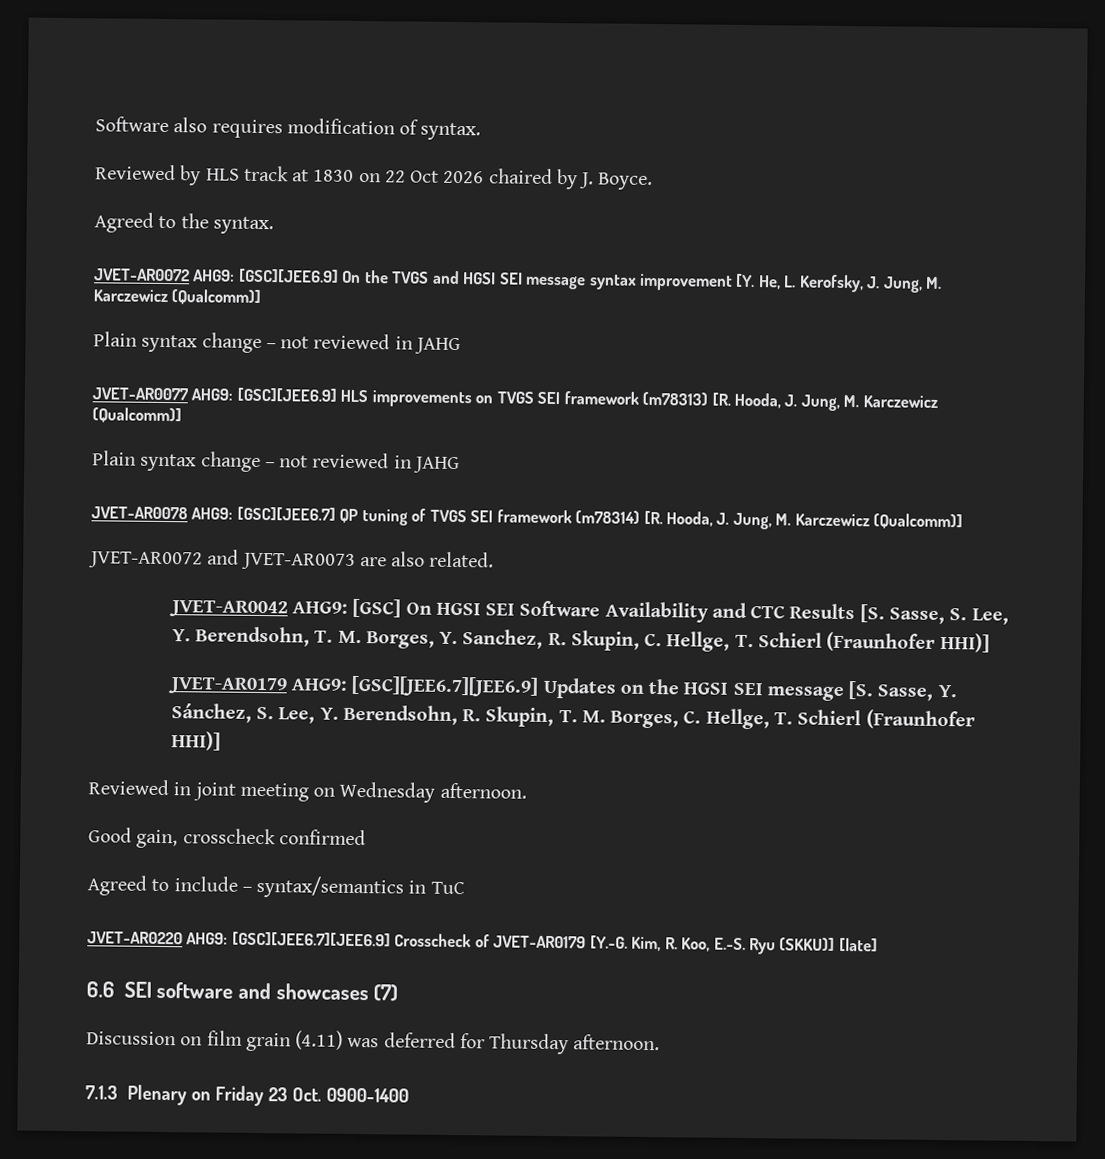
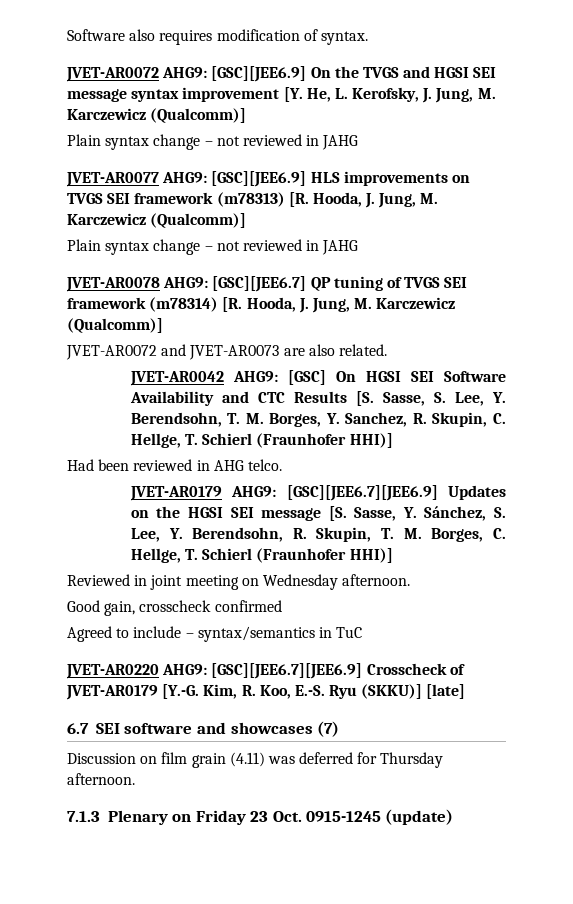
[95,164,654,191] [94,212,274,235] // Reviewed by HLS track at 1830 on 22 Oct 2026 chaired by J. Boyce. // Agreed to the syntax. -> (368, 38) none
(990, 642) none -> [67,459,282,471] // Had been reviewed in AHG telco.
[86,981,115,998] 6.6 -> [67,723,89,734] 6.7
[325,1087,409,1103] 0900-1400 -> [306,809,454,825] 0915-1245 (update)

